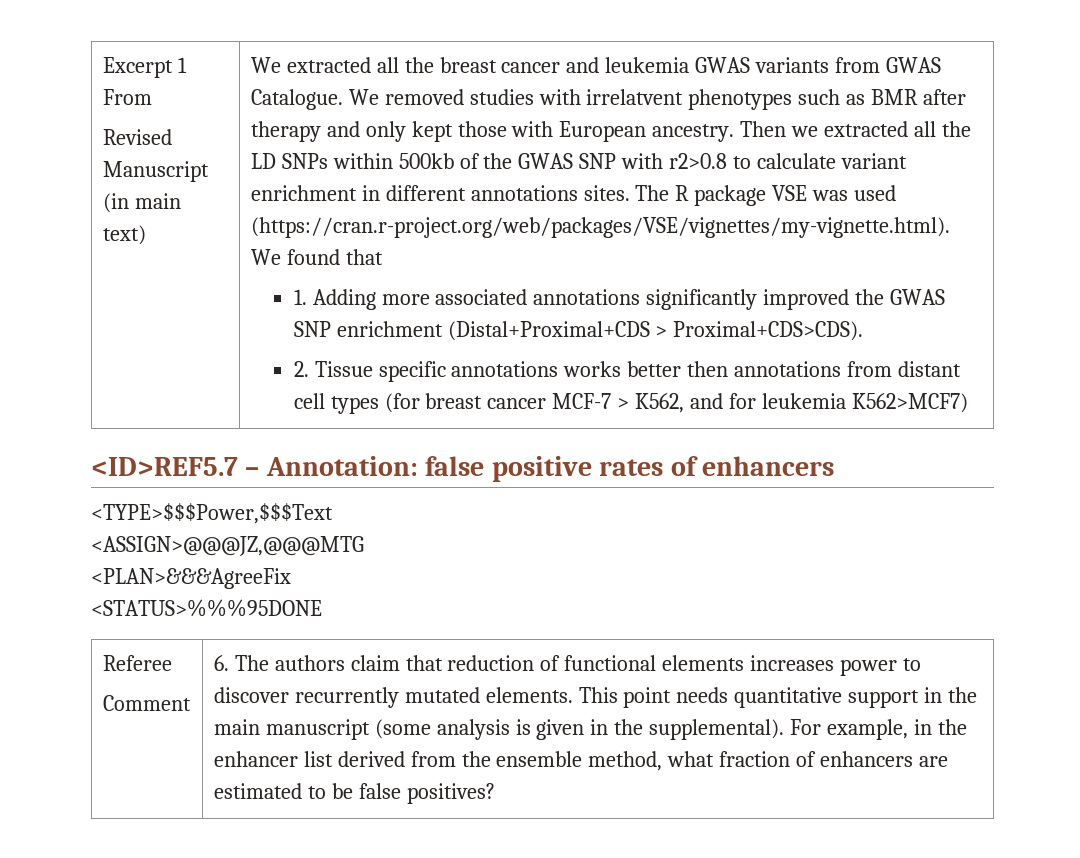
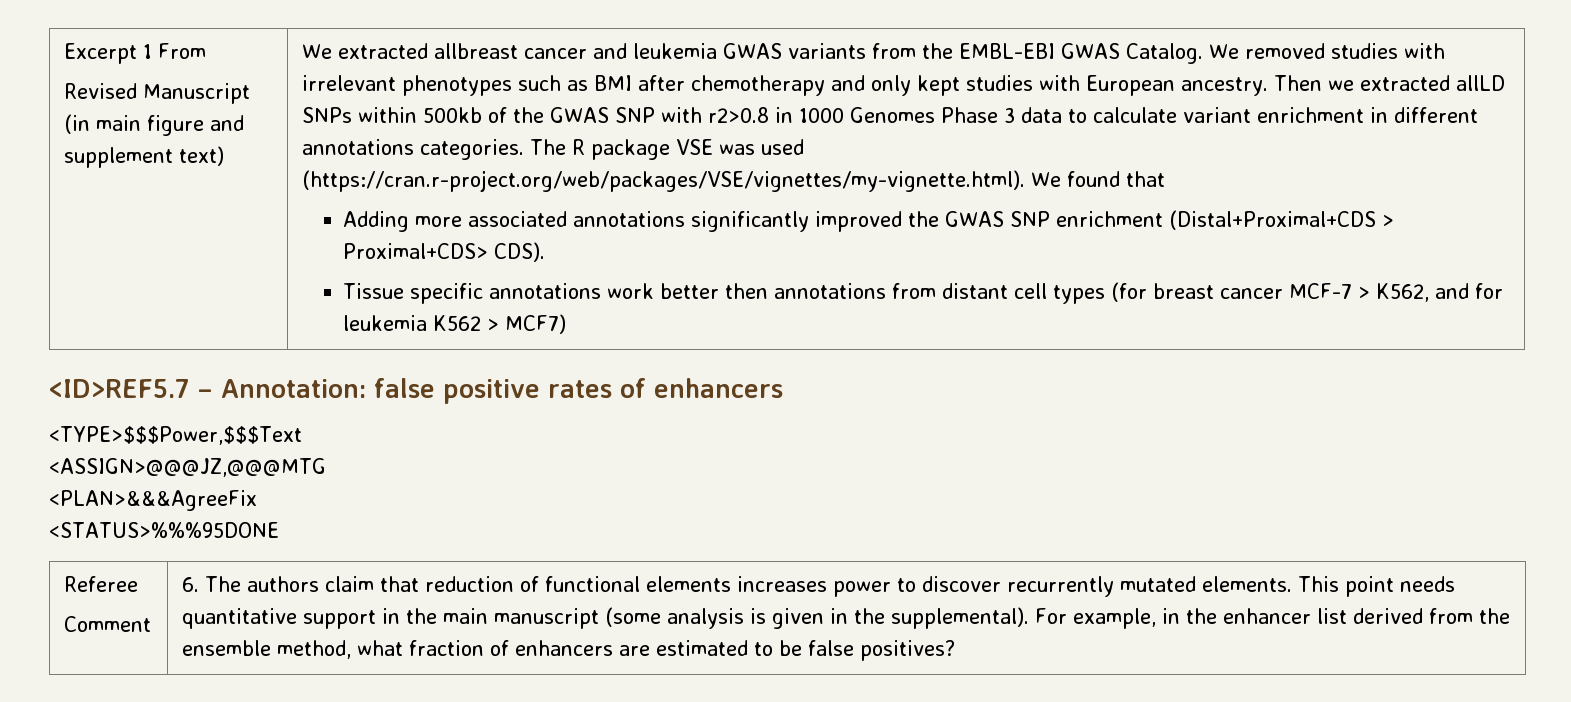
(181, 201) none -> [147,115,245,136] [64,147,174,168] figure and supplement
[376,57,497,73] all the breast -> [434,43,519,59] allbreast
[886,57,942,73] [250,89,343,110] GWAS Catalogue. -> [922,43,1204,64] the EMBL-EBI GWAS Catalog.
[586,89,684,105] irrelatvent -> [302,75,397,91] irrelevant
[871,89,967,105] [250,121,321,142] BMR after therapy -> [594,75,826,96] BMI after chemotherapy
[457,121,507,137] those -> [966,75,1034,91] studies
[914,121,972,137] [250,153,276,169] all the LD -> [1456,75,1506,91] allLD
(728, 161) none -> [775,107,1063,123] in 1000 Genomes Phase 3 data
[583,185,630,201] sites. -> [420,139,525,160] categories.
[293,289,307,305] 1. -> (1166, 179) none
[673,321,864,341] [293,361,309,377] Proximal+CDS>CDS). // 2. -> [343,242,546,262] Proximal+CDS> CDS). //
[563,361,622,377] works -> [607,283,655,299] work
[851,393,968,413] K562>MCF7) -> [433,314,567,334] K562 > MCF7)

